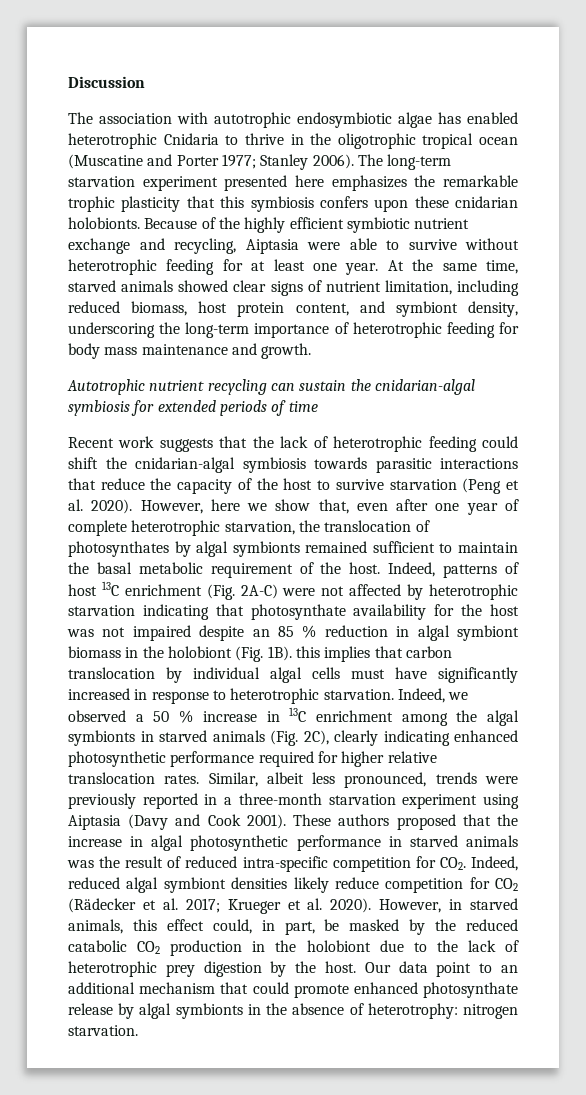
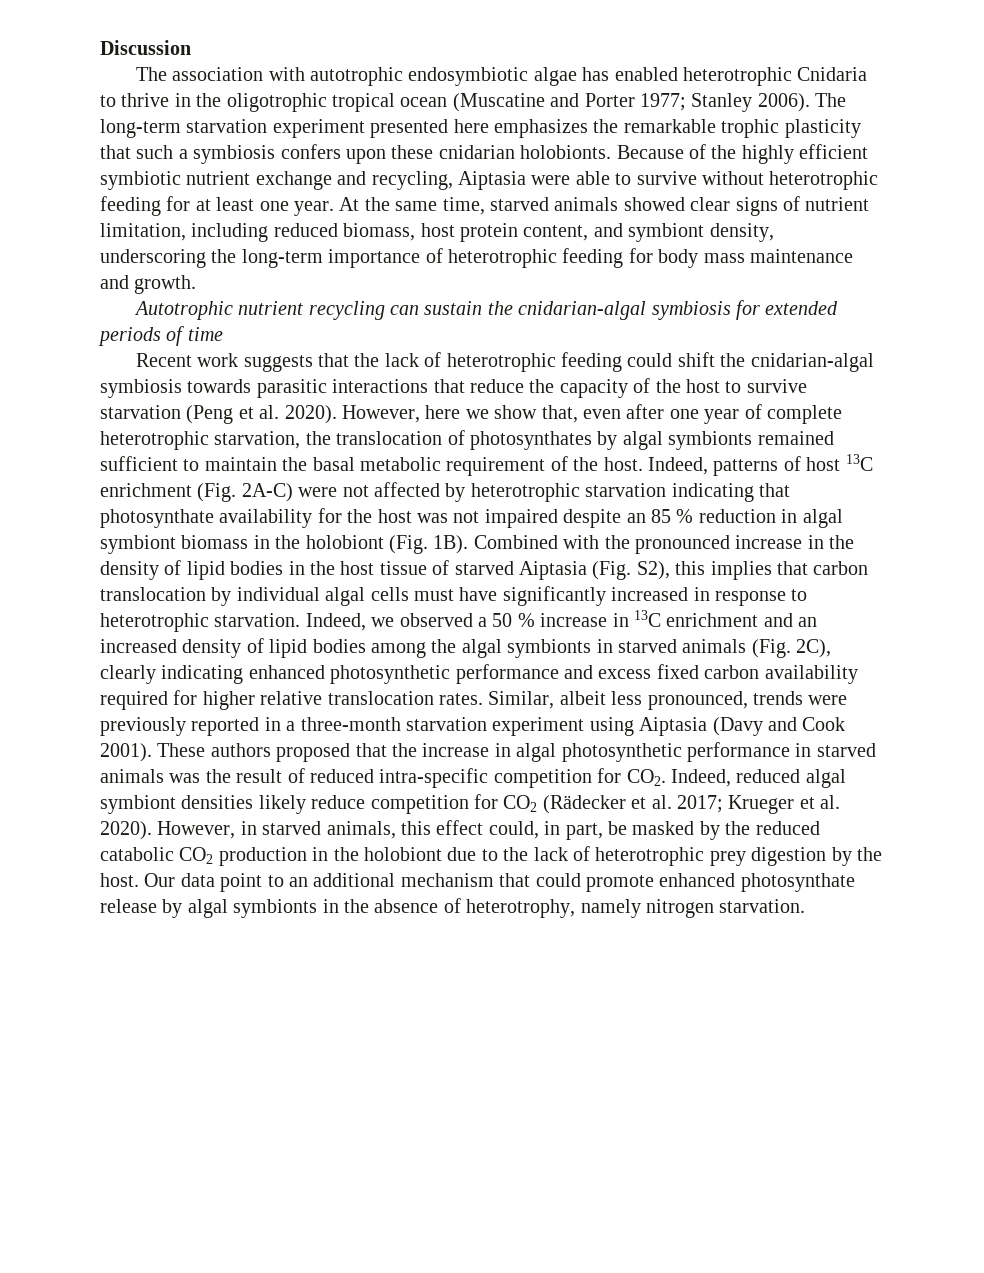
[220,196,245,208] this -> [136,145,188,159] such a
(292, 653) none -> [473,535,855,554] [100,560,670,580] Combined with the pronounced increase in the density of lipid bodies in the host tissue of starved Aiptasia (Fig. S2),
(393, 716) none -> [763,613,818,627] [100,638,366,658] and an increased density of lipid bodies
(255, 759) none -> [564,664,858,684] and excess fixed carbon availability
[367,1003,458,1019] heterotrophy: -> [466,899,641,918] heterotrophy, namely

